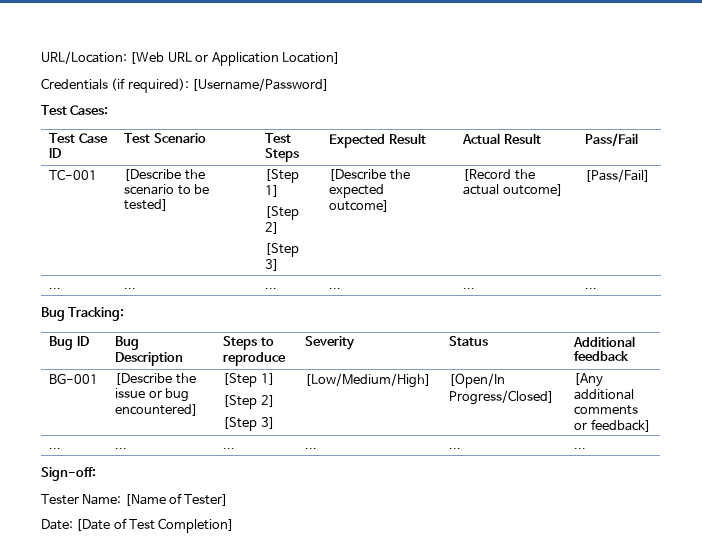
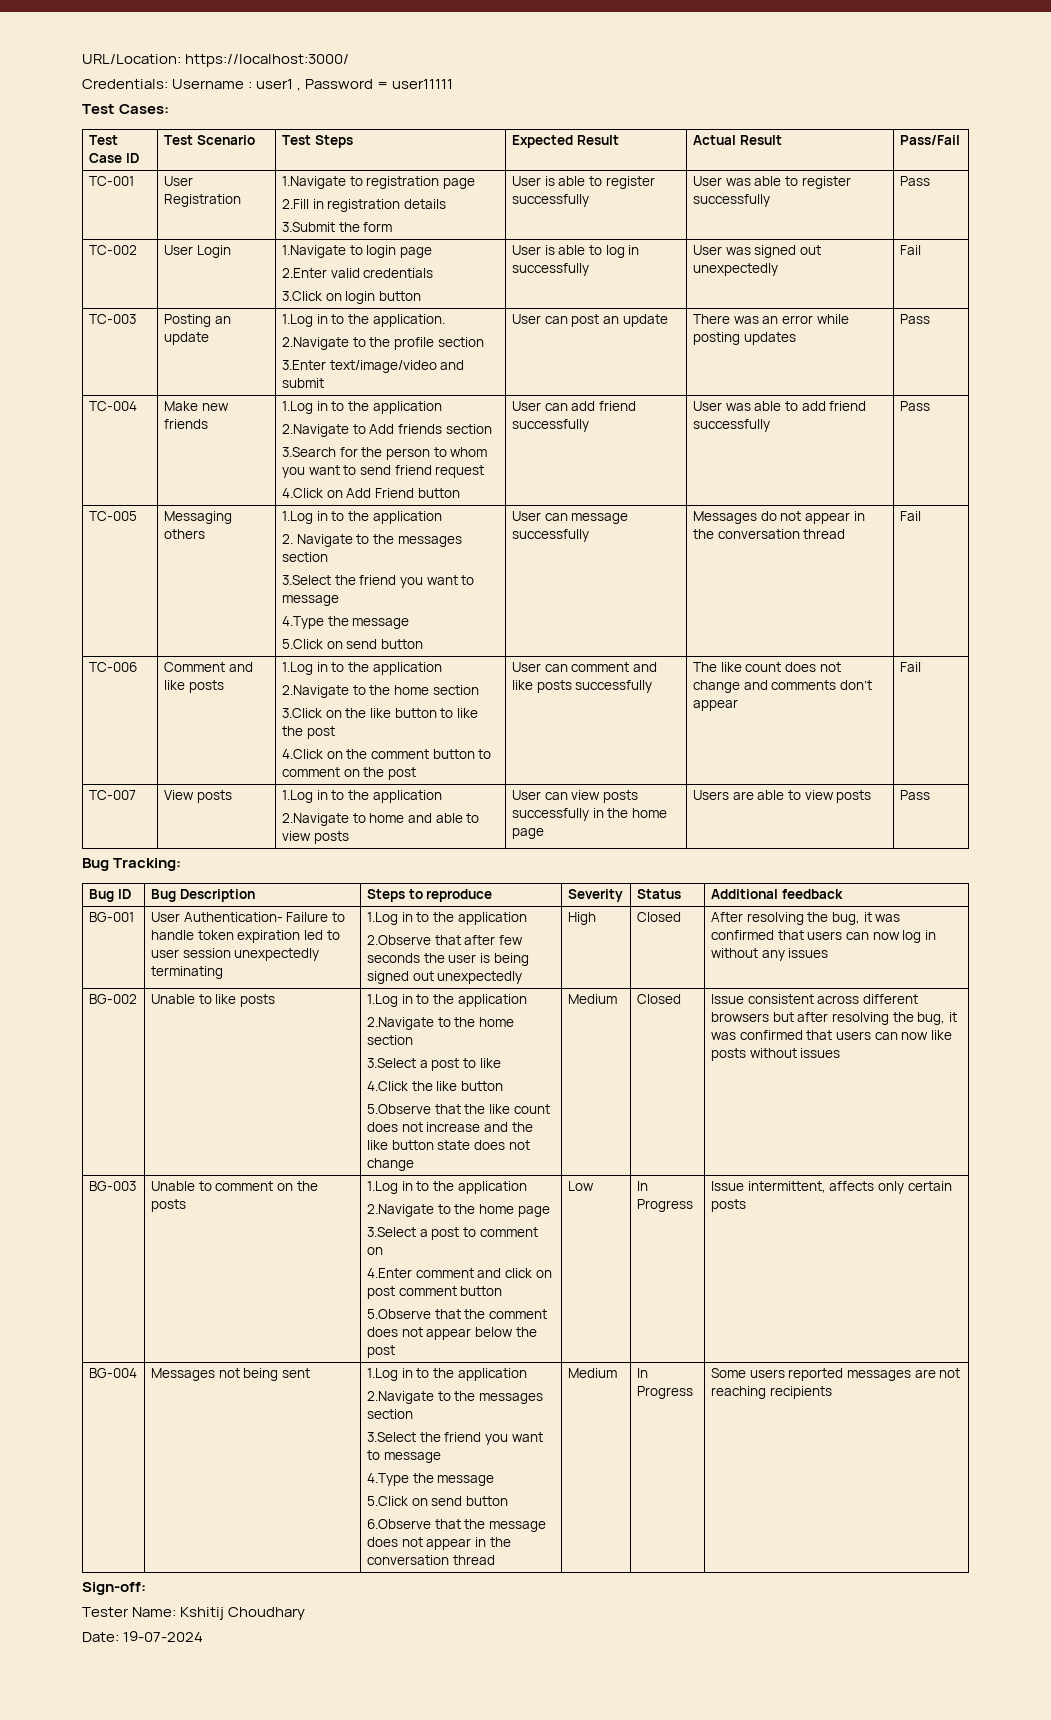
[130,52,340,66] [41,78,330,93] [Web URL or Application Location] // Credentials (if required): [Username/Password] -> [185,54,350,67] [82,79,454,91] https://localhost:3000/ // Credentials: Username : user1 , Password = user11111
[124,169,205,181] [124,184,210,195] [124,199,169,211] [265,169,300,183] [265,185,280,197] [265,206,300,220] [265,222,280,234] [265,243,300,257] [265,259,280,271] [329,169,410,181] [329,184,385,198] [329,200,390,212] [463,169,535,181] [463,184,563,196] [585,169,651,182] [49,288,62,289] [124,288,137,289] [265,288,278,289] [329,288,342,289] [463,288,476,289] [585,288,598,289] [Describe the scenario to be tested] | [Step 1] // [Step 2] // [Step 3] | [Describe the expected outcome] | [Record the actual outcome] | [Pass/Fail] // ... | ... | ... | ... | ... | ... -> [163,176,193,186] [163,194,241,207] [281,176,475,189] [281,199,446,212] [281,222,393,232] [511,176,655,189] [511,194,589,207] [692,176,851,189] [692,194,770,207] [899,176,930,186] [88,245,137,255] [163,245,231,258] [281,245,432,258] [281,268,434,278] [281,291,421,304] [511,245,640,258] [511,263,589,276] [692,245,821,258] [692,263,778,276] [899,245,921,255] [88,314,136,324] [163,314,231,327] [163,332,209,345] [281,314,445,327] [281,337,484,350] [281,360,465,373] [281,378,324,388] [511,314,668,327] [692,314,849,324] [692,332,796,345] [899,314,930,324] [88,401,137,411] [163,401,229,411] [163,419,208,429] [281,401,442,414] [281,424,492,437] [281,447,488,460] [281,465,485,478] [281,488,460,498] [511,401,636,411] [511,419,589,432] [692,401,867,411] [692,419,770,432] [899,401,930,411] [88,511,137,521] [163,511,232,524] [163,529,205,539] [281,511,442,524] [281,534,462,547] [281,552,328,562] [281,575,475,588] [281,595,339,606] [281,616,410,629] [281,639,423,649] [511,511,629,524] [511,529,589,542] [692,511,865,524] [692,529,846,539] [899,511,921,521] [88,662,137,672] [163,662,253,672] [163,680,224,693] [281,662,442,675] [281,685,479,698] [281,708,478,718] [281,726,335,739] [281,749,492,759] [281,767,416,780] [511,662,657,672] [511,680,653,693] [692,662,841,672] [692,680,872,693] [692,699,738,711] [899,662,921,672] [88,790,136,800] [163,790,232,803] [281,790,442,803] [281,813,480,826] [281,831,349,844] [511,790,638,803] [511,808,667,821] [511,828,544,839] [692,790,872,803] [899,790,930,800] User Registration | 1.Navigate to registration page // 2.Fill in registration details // 3.Submit the form | User is able to register successfully | User was able to register successfully | Pass // TC-002 | User Login | 1.Navigate to login page // 2.Enter valid credentials // 3.Click on login button | User is able to log in successfully | User was signed out unexpectedly | Fail // TC-003 | Posting an update | 1.Log in to the application. // 2.Navigate to the profile section // 3.Enter text/image/video and submit | User can post an update | There was an error while posting updates | Pass // TC-004 | Make new friends | 1.Log in to the application // 2.Navigate to Add friends section // 3.Search for the person to whom you want to send friend request // 4.Click on Add Friend button | User can add friend successfully | User was able to add friend successfully | Pass // TC-005 | Messaging others | 1.Log in to the application // 2. Navigate to the messages section // 3.Select the friend you want to message // 4.Type the message // 5.Click on send button | User can message successfully | Messages do not appear in the conversation thread | Fail // TC-006 | Comment and like posts | 1.Log in to the application // 2.Navigate to the home section // 3.Click on the like button to like the post // 4.Click on the comment button to comment on the post | User can comment and like posts successfully | The like count does not change and comments don’t appear | Fail // TC-007 | View posts | 1.Log in to the application // 2.Navigate to home and able to view posts | User can view posts successfully in the home page | Users are able to view posts | Pass
[115,373,196,385] [115,388,190,402] [115,404,199,416] [223,373,275,387] [223,395,275,409] [223,417,275,431] [305,373,432,388] [449,373,506,388] [449,390,555,405] [574,373,604,387] [574,389,635,400] [574,405,639,415] [574,419,651,432] [49,448,62,449] [115,448,128,449] [223,448,236,449] [305,448,318,449] [449,448,462,449] [574,448,587,449] [41,467,96,481] [41,493,229,506] [41,518,235,533] [Describe the issue or bug encountered] | [Step 1] // [Step 2] // [Step 3] | [Low/Medium/High] | [Open/In Progress/Closed] | [Any additional comments or feedback] // ... | ... | ... | ... | ... | ... // Sign-off: // Tester Name: [Name of Tester] // Date: [Date of Test Completion] -> [150,912,345,922] [150,930,340,943] [150,948,320,961] [150,966,223,979] [366,912,527,925] [366,935,523,945] [366,953,529,966] [366,971,523,984] [567,912,596,925] [636,912,681,922] [710,912,901,925] [710,930,936,943] [710,948,829,961] [88,994,137,1004] [150,994,275,1007] [366,994,527,1007] [366,1017,514,1030] [366,1035,413,1045] [366,1058,501,1071] [366,1081,503,1091] [366,1104,550,1114] [366,1122,533,1132] [366,1140,530,1150] [366,1158,414,1171] [567,994,617,1004] [636,994,681,1004] [710,994,918,1004] [710,1012,957,1025] [710,1030,952,1040] [710,1048,841,1061] [88,1181,136,1191] [150,1181,318,1191] [150,1199,186,1212] [366,1181,527,1194] [366,1204,550,1217] [366,1227,538,1240] [366,1247,383,1255] [366,1268,552,1278] [366,1286,503,1299] [366,1309,547,1319] [366,1327,537,1340] [366,1345,395,1358] [567,1181,594,1191] [636,1181,648,1191] [636,1199,693,1212] [710,1181,952,1194] [710,1199,746,1212] [88,1368,137,1378] [150,1368,310,1381] [366,1368,527,1381] [366,1391,543,1404] [366,1409,413,1419] [366,1432,543,1445] [366,1450,441,1463] [366,1473,495,1486] [366,1496,508,1506] [366,1519,546,1532] [366,1537,511,1550] [366,1555,495,1565] [567,1368,617,1378] [636,1368,648,1378] [636,1386,693,1399] [710,1368,961,1381] [710,1386,832,1399] [82,1582,146,1595] [82,1607,306,1620] [82,1631,204,1642] User Authentication- Failure to handle token expiration led to user session unexpectedly terminating | 1.Log in to the application // 2.Observe that after few seconds the user is being signed out unexpectedly | High | Closed | After resolving the bug, it was confirmed that users can now log in without any issues // BG-002 | Unable to like posts | 1.Log in to the application // 2.Navigate to the home section // 3.Select a post to like // 4.Click the like button // 5.Observe that the like count does not increase and the like button state does not change | Medium | Closed | Issue consistent across different browsers but after resolving the bug, it was confirmed that users can now like posts without issues // BG-003 | Unable to comment on the posts | 1.Log in to the application // 2.Navigate to the home page // 3.Select a post to comment on // 4.Enter comment and click on post comment button // 5.Observe that the comment does not appear below the post | Low | In Progress | Issue intermittent, affects only certain posts // BG-004 | Messages not being sent | 1.Log in to the application // 2.Navigate to the messages section // 3.Select the friend you want to message // 4.Type the message // 5.Click on send button // 6.Observe that the message does not appear in the conversation thread | Medium | In Progress | Some users reported messages are not reaching recipients // Sign-off: // Tester Name: Kshitij Choudhary // Date: 19-07-2024

